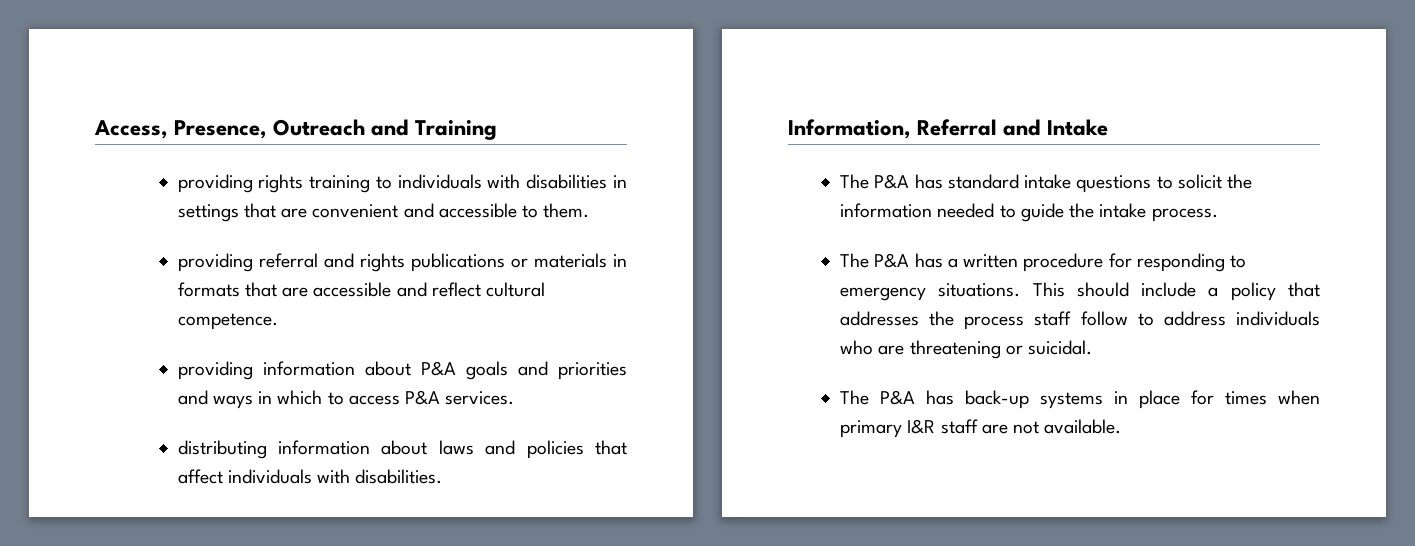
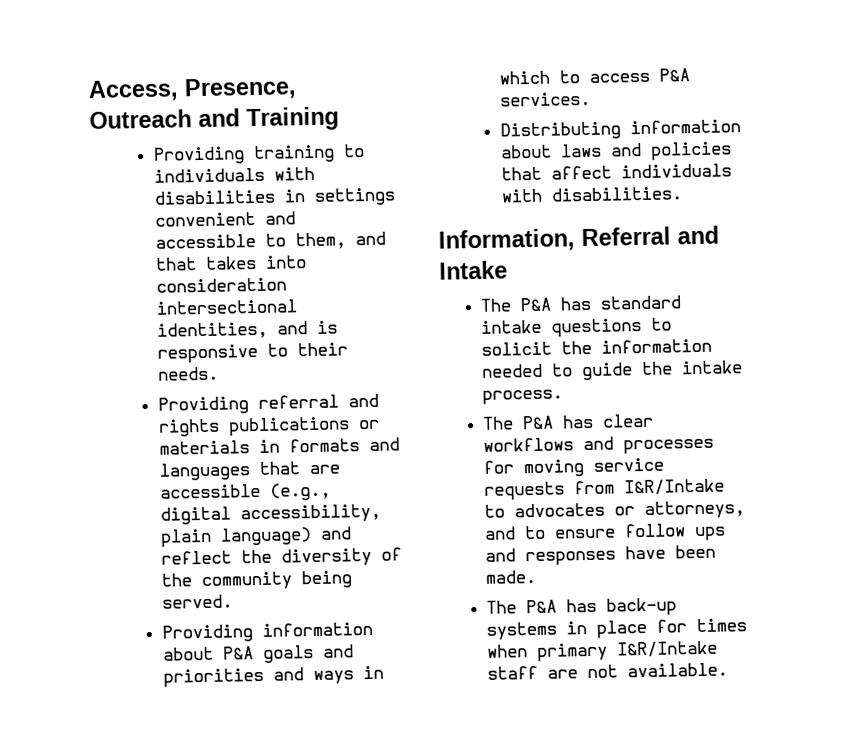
[177,174,304,193] providing rights -> [152,146,245,165] Providing
[243,203,308,218] that are -> (396, 196) none
[543,203,590,218] [177,253,253,272] them. // providing -> [294,231,386,250] [154,255,307,271] [155,277,287,293] [155,299,297,315] [156,320,338,340] [156,342,348,364] [156,366,219,381] [157,396,249,415] them, and that takes into consideration intersectional identities, and is responsive to their needs. // Providing
(240, 289) none -> [368,437,400,451] [158,462,250,481] and languages
[396,282,546,297] [177,313,278,330] [177,361,253,380] and reflect cultural competence. // providing -> [269,482,331,501] [159,503,381,525] [159,526,352,548] [160,547,402,567] [160,570,352,591] [161,594,233,609] [161,624,253,643] (e.g., digital accessibility, plain language) and reflect the diversity of the community being served. // Providing
[177,440,267,459] distributing -> [499,121,621,141] Distributing
[947,253,1247,272] [840,282,1320,301] [840,311,1320,330] [840,340,1093,359] a written procedure for responding to emergency situations. This should include a policy that addresses the process staff follow to address individuals who are threatening or suicidal. -> [602,413,655,428] [483,436,715,455] [483,457,665,478] [484,478,726,501] [484,500,746,519] [484,523,727,542] [485,544,717,567] [485,569,537,584] clear workflows and processes for moving service requests from I&R/Intake to advocates or attorneys, and to ensure follow ups and responses have been made.
[907,419,936,434] I&R -> [617,640,719,658] I&R/Intake

